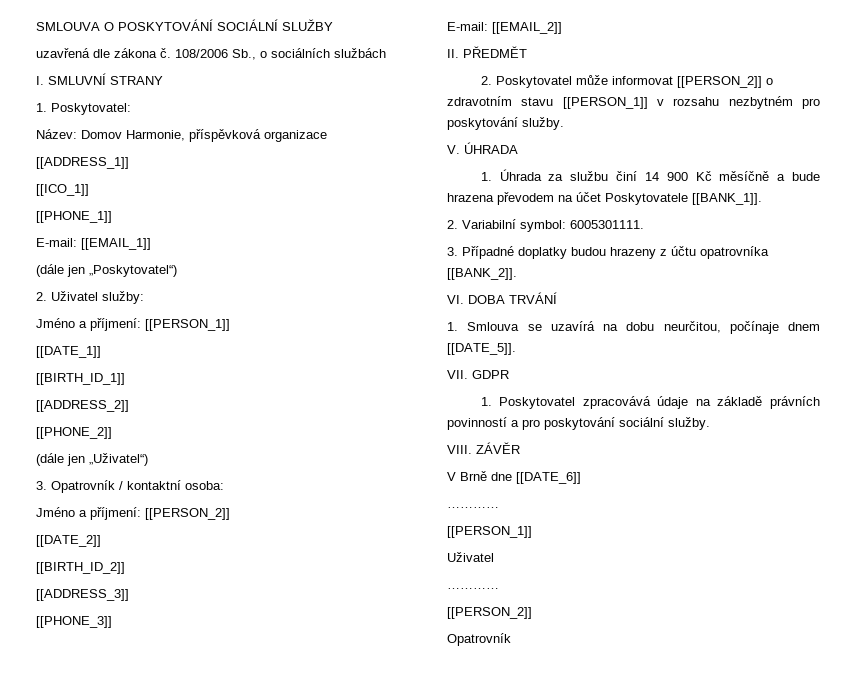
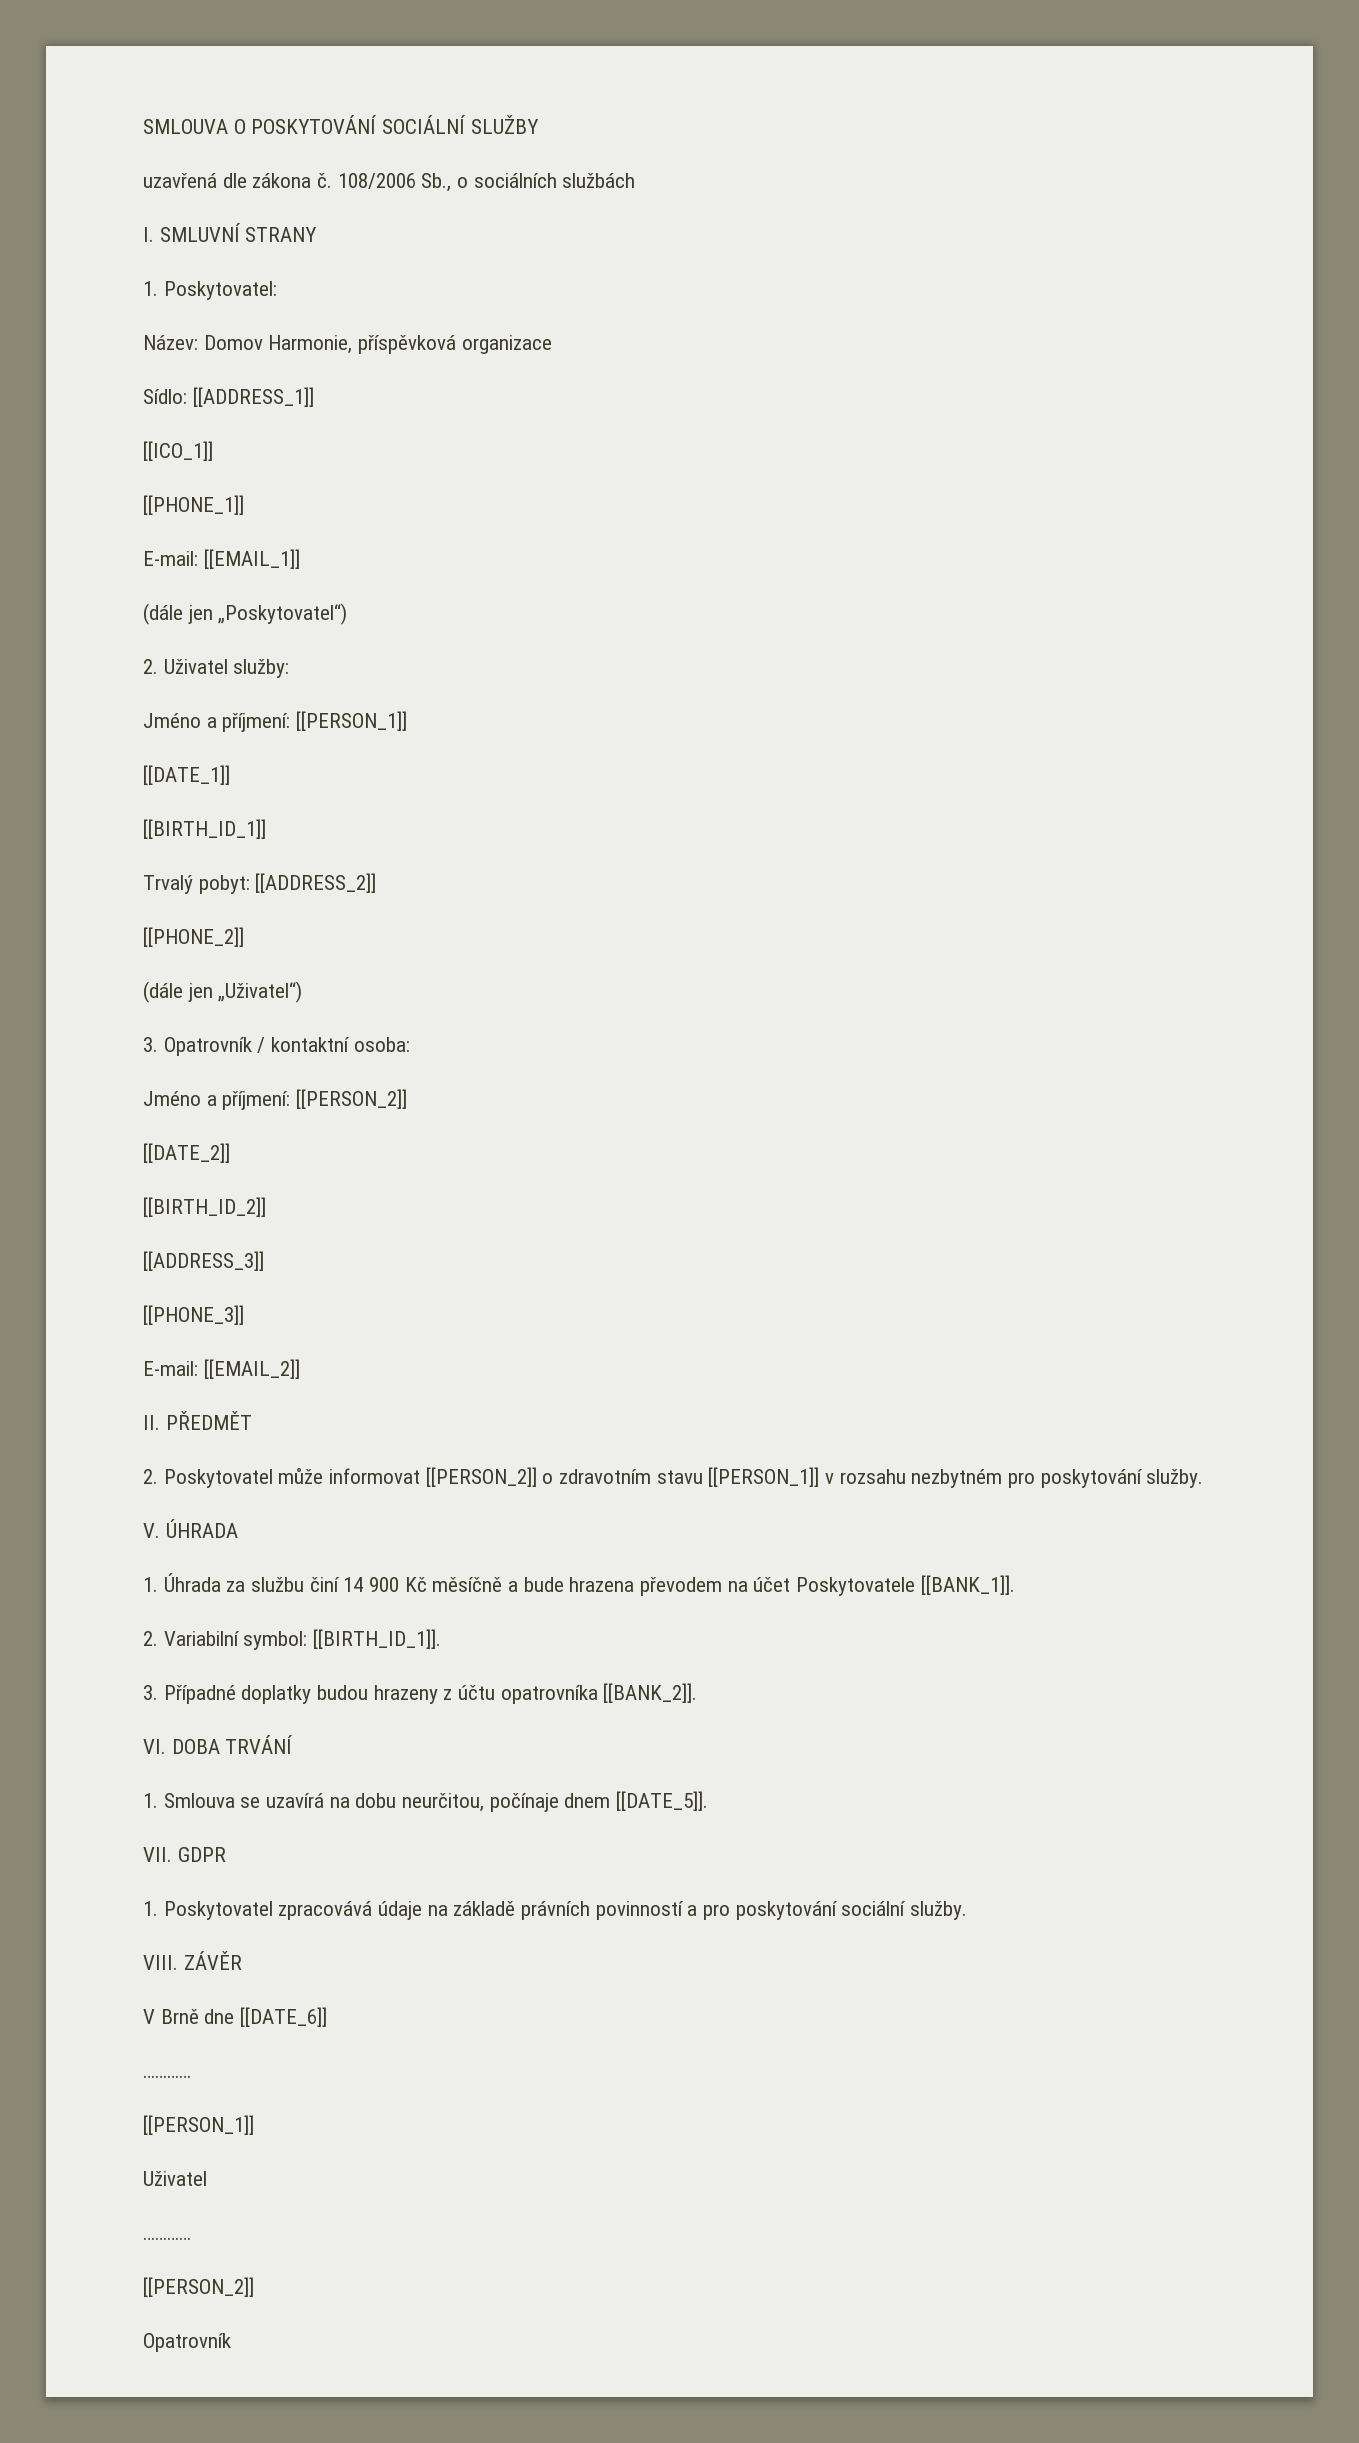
(327, 136) none -> [143,389,187,404] Sídlo:
(125, 379) none -> [143,875,250,894] Trvalý pobyt:
[570,220,644,229] 6005301111. -> [313,1629,442,1649] [[BIRTH_ID_1]].

